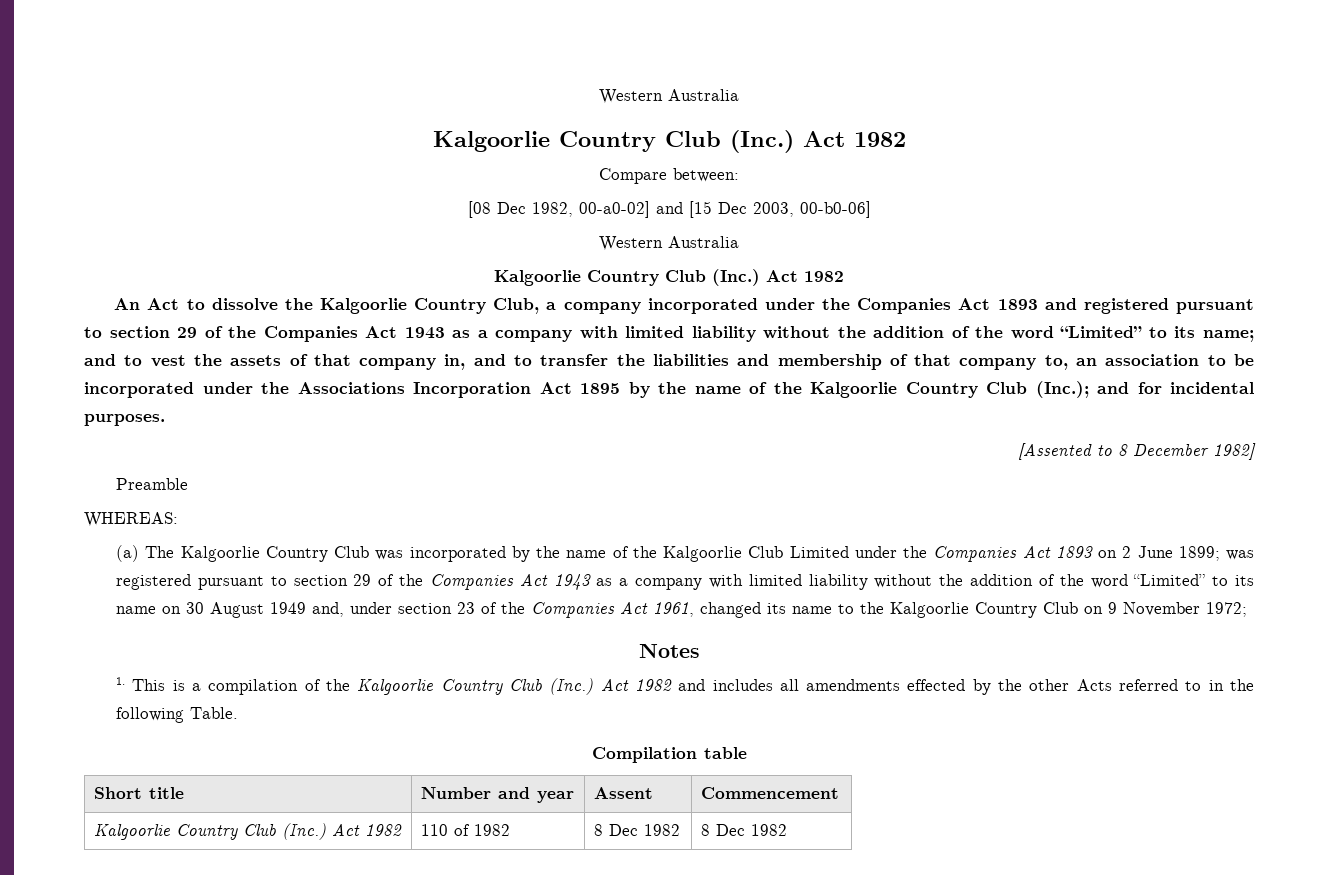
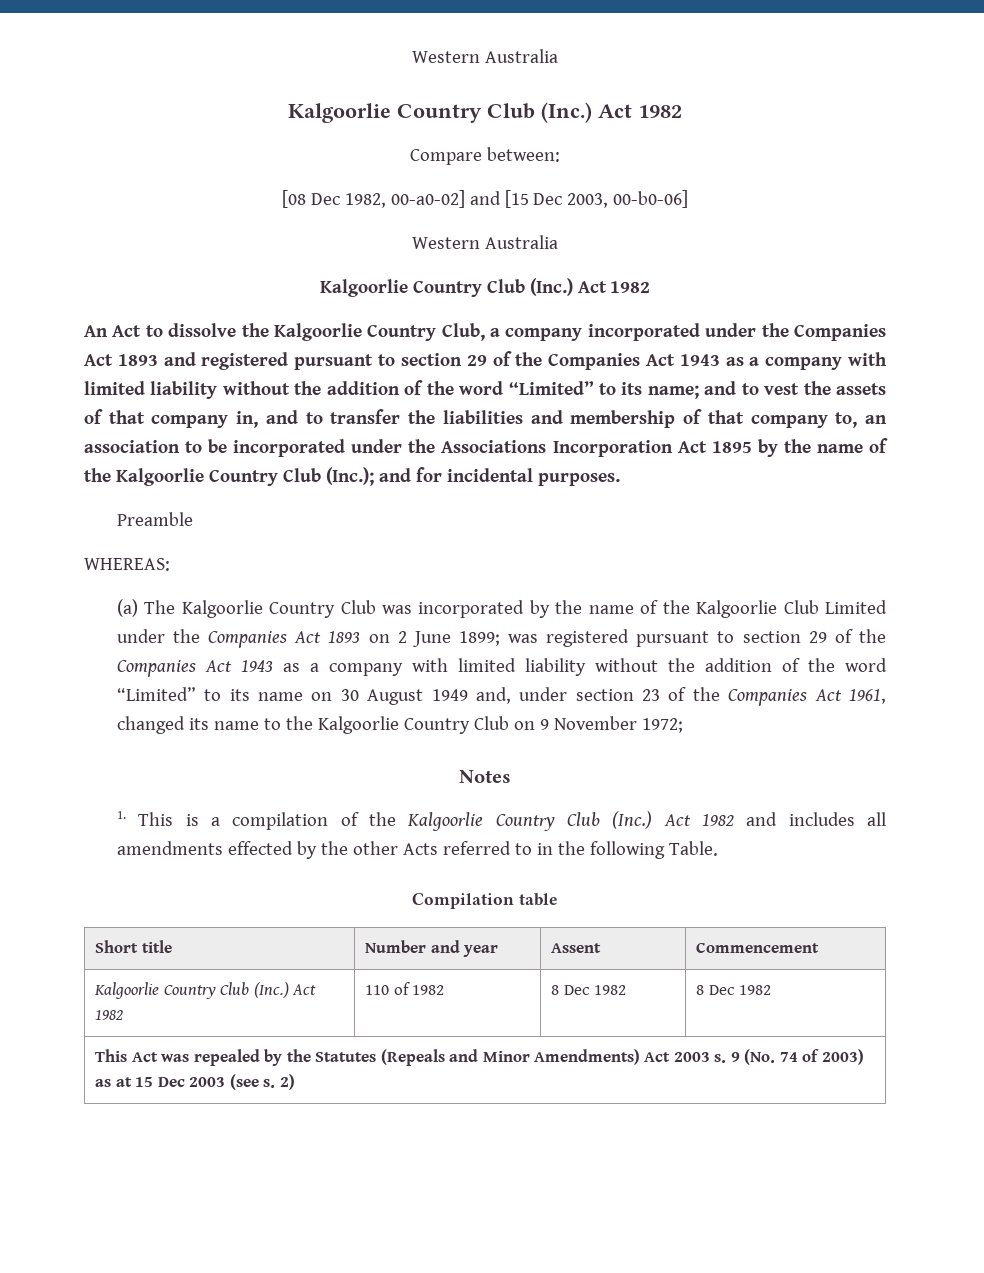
[1018,443,1256,460] // [Assented to 8 December 1982] -> (620, 479) none
(788, 830) none -> [95,1049,864,1066] [95,1074,295,1090] // This Act was repealed by the Statutes (Repeals and Minor Amendments) Act 2003 s. 9 (No. 74 of 2003) as at 15 Dec 2003 (see s. 2)

